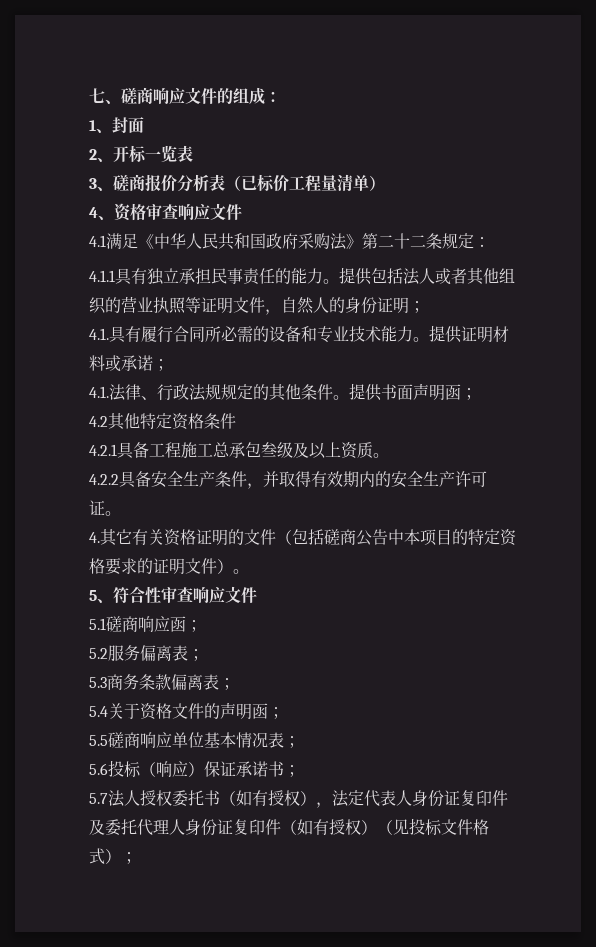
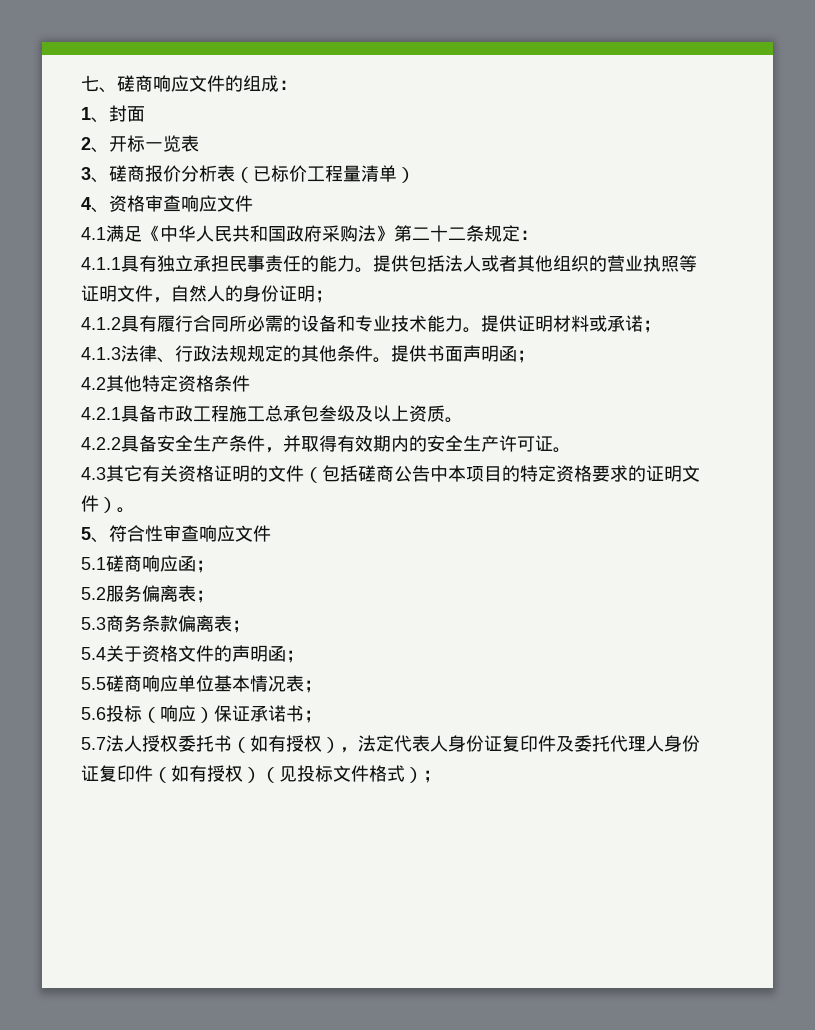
[89,328,109,340] 4.1. -> [81,317,121,330] 4.1.2
[89,386,109,398] 4.1. -> [81,347,121,360] 4.1.3
(149, 450) none -> [157,405,193,422] 市政
[89,532,100,543] 4. -> [81,467,106,480] 4.3

